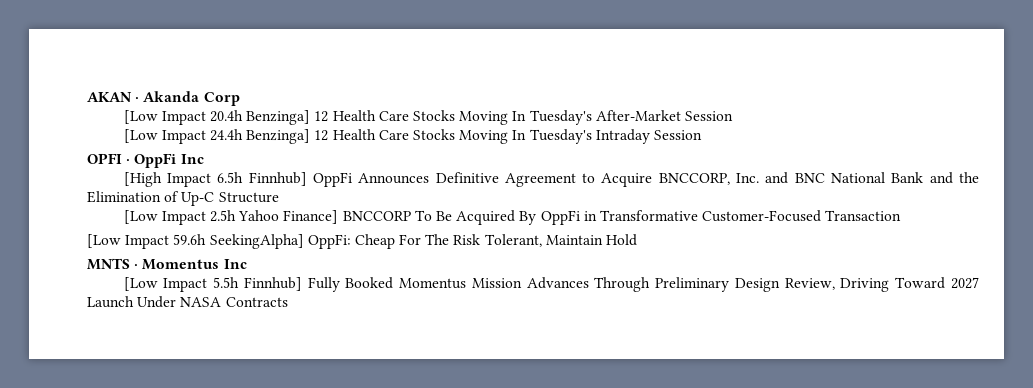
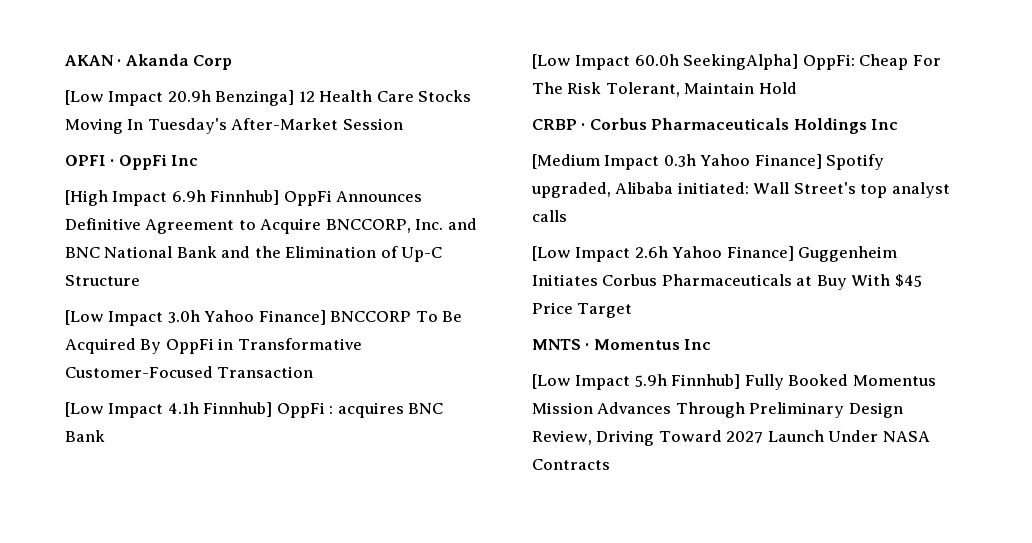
[210,110,244,122] 20.4h -> [167,90,211,102] 20.9h
[123,129,702,144] // [Low Impact 24.4h Benzinga] 12 Health Care Stocks Moving In Tuesday's Intraday Session -> (403, 124) none
[217,172,244,183] 6.5h -> [171,190,206,202] 6.9h
[210,210,237,222] 2.5h -> [167,310,200,323] 3.0h
[173,234,207,245] 59.6h -> [167,402,444,418] [65,430,105,442] [532,54,679,70] 4.1h Finnhub] OppFi : acquires BNC Bank // [Low Impact 60.0h
(638, 240) none -> [532,118,899,134] [532,154,885,170] [531,182,950,198] [532,210,567,222] [532,246,898,262] [532,274,922,290] [532,302,633,318] // CRBP · Corbus Pharmaceuticals Holdings Inc // [Medium Impact 0.3h Yahoo Finance] Spotify upgraded, Alibaba initiated: Wall Street's top analyst calls // [Low Impact 2.6h Yahoo Finance] Guggenheim Initiates Corbus Pharmaceuticals at Buy With $45 Price Target
[213,277,240,288] 5.5h -> [634,374,667,387] 5.9h

